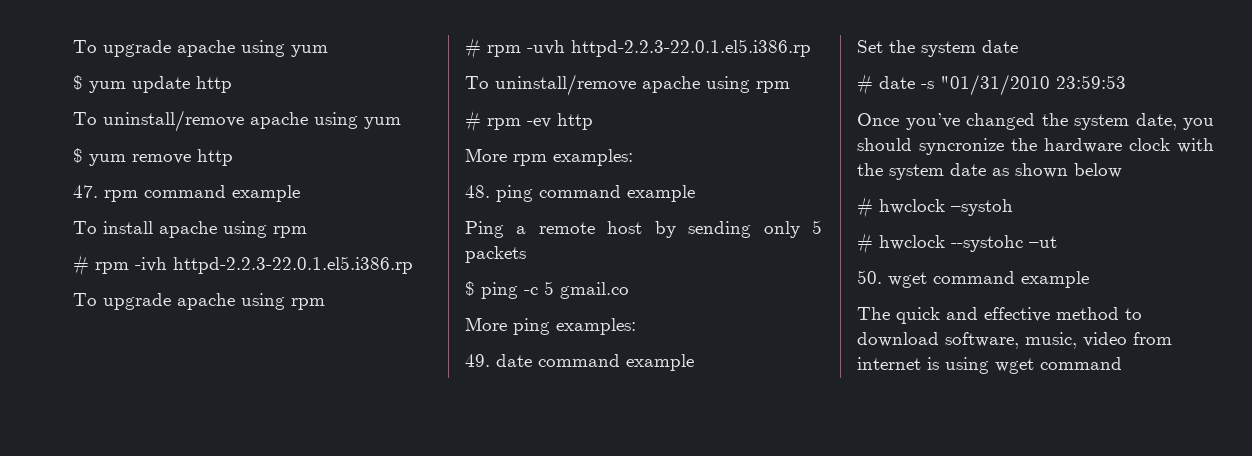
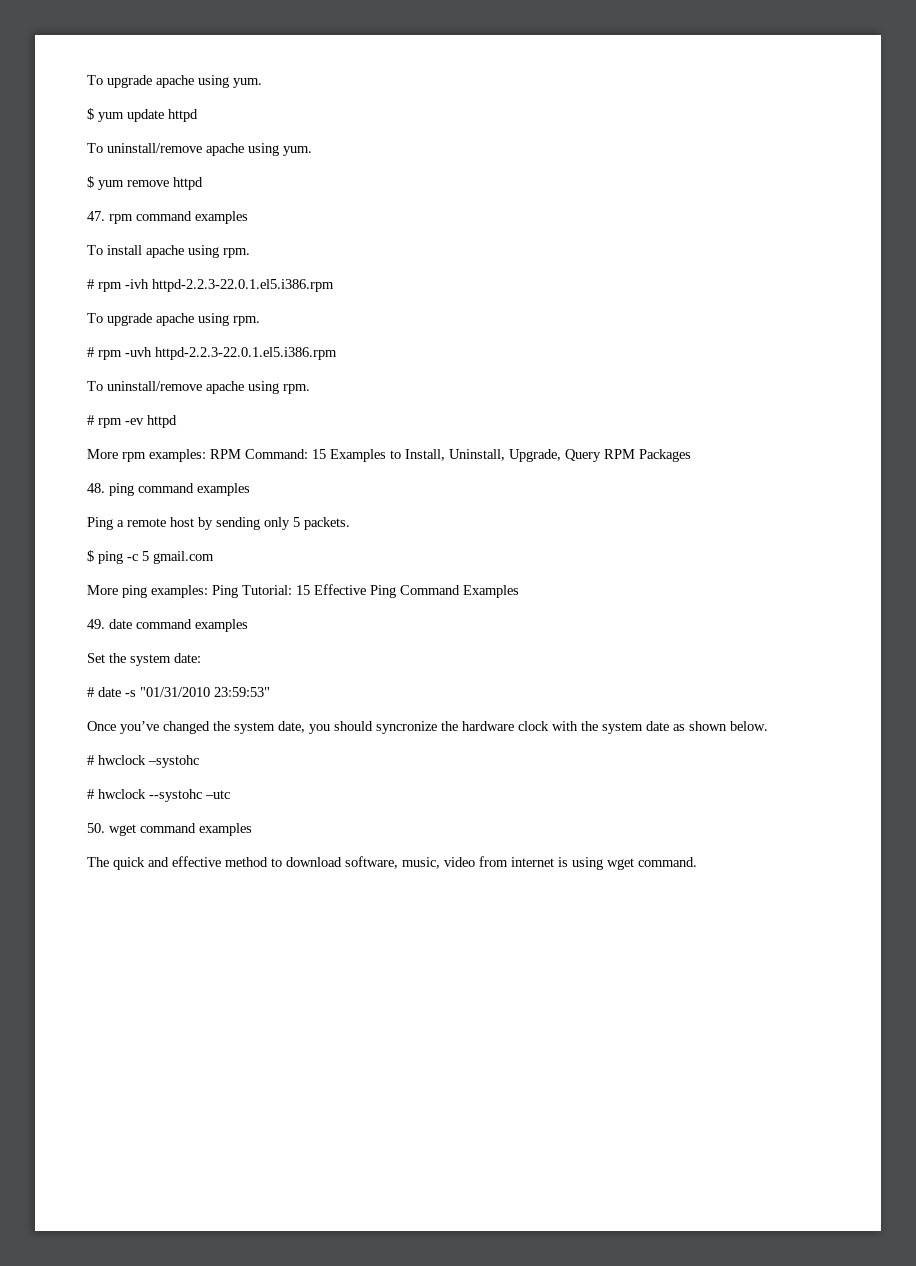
[73,40,328,57] To upgrade apache using yum -> [87,75,262,88] To upgrade apache using yum.
[196,76,232,93] [73,110,401,132] http // To uninstall/remove apache using yum -> [168,109,198,122] [87,143,312,156] httpd // To uninstall/remove apache using yum.
[197,149,233,166] http -> [173,177,203,190] httpd
[232,185,300,202] example -> [195,211,248,224] examples
[273,226,307,238] rpm -> [223,248,250,258] rpm.
[173,256,413,274] [73,293,325,310] httpd-2.2.3-22.0.1.el5.i386.rp // To upgrade apache using rpm -> [152,279,334,292] [87,313,260,326] httpd-2.2.3-22.0.1.el5.i386.rpm // To upgrade apache using rpm.
[571,39,811,57] [465,74,790,96] httpd-2.2.3-22.0.1.el5.i386.rp // To uninstall/remove apache using rpm -> [155,347,337,360] [87,381,310,394] httpd-2.2.3-22.0.1.el5.i386.rpm // To uninstall/remove apache using rpm.
[557,113,593,130] http -> [147,415,177,428] httpd
(633, 157) none -> [210,449,691,462] RPM Command: 15 Examples to Install, Uninstall, Upgrade, Query RPM Packages
[627,185,695,202] example -> [197,483,250,496] examples
[465,246,526,263] packets -> [304,517,350,530] packets.
[560,282,629,299] gmail.co -> [153,551,214,564] gmail.com
(636, 326) none -> [212,584,519,598] Ping Tutorial: 15 Effective Ping Command Examples
[626,354,694,371] example -> [195,619,248,632] examples
[982,40,1018,53] date -> [174,653,201,663] date:
[1056,75,1126,89] 23:59:53 -> [214,687,270,697] 23:59:53"
[1074,163,1122,178] [857,197,1013,218] below // # hwclock –systoh -> [730,721,768,731] [87,755,199,768] below. // # hwclock –systohc
[1029,236,1057,248] –ut -> [205,790,230,799] –utc
[1021,271,1089,288] example -> [199,823,252,836] examples
[1040,357,1122,370] command -> [638,857,697,867] command.

